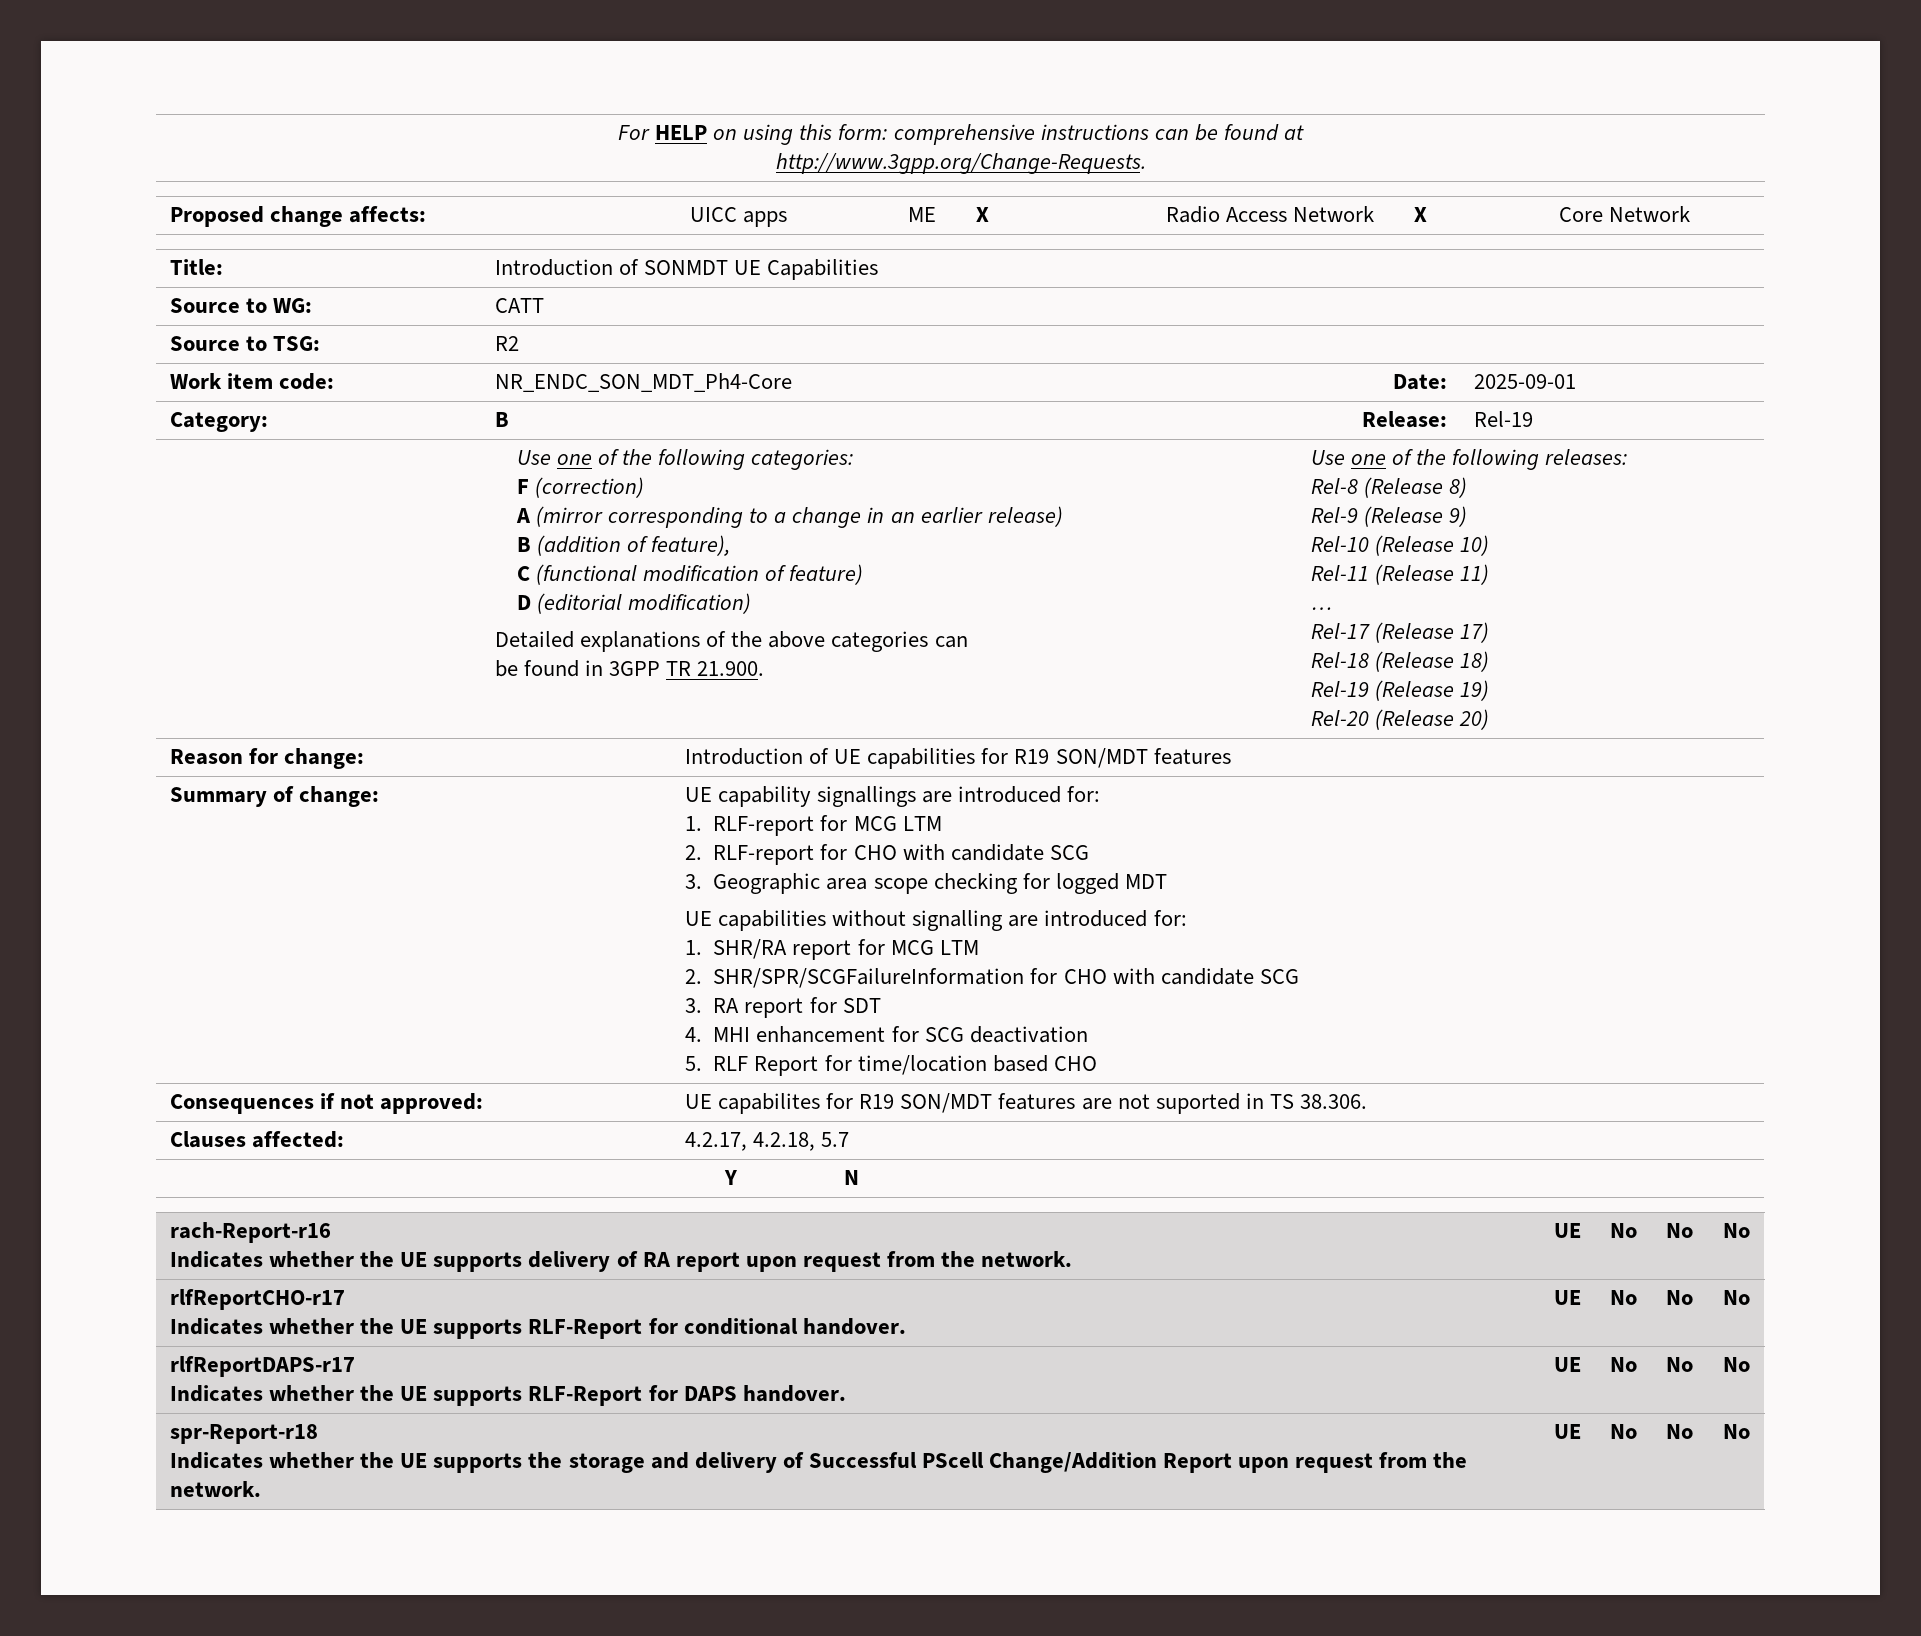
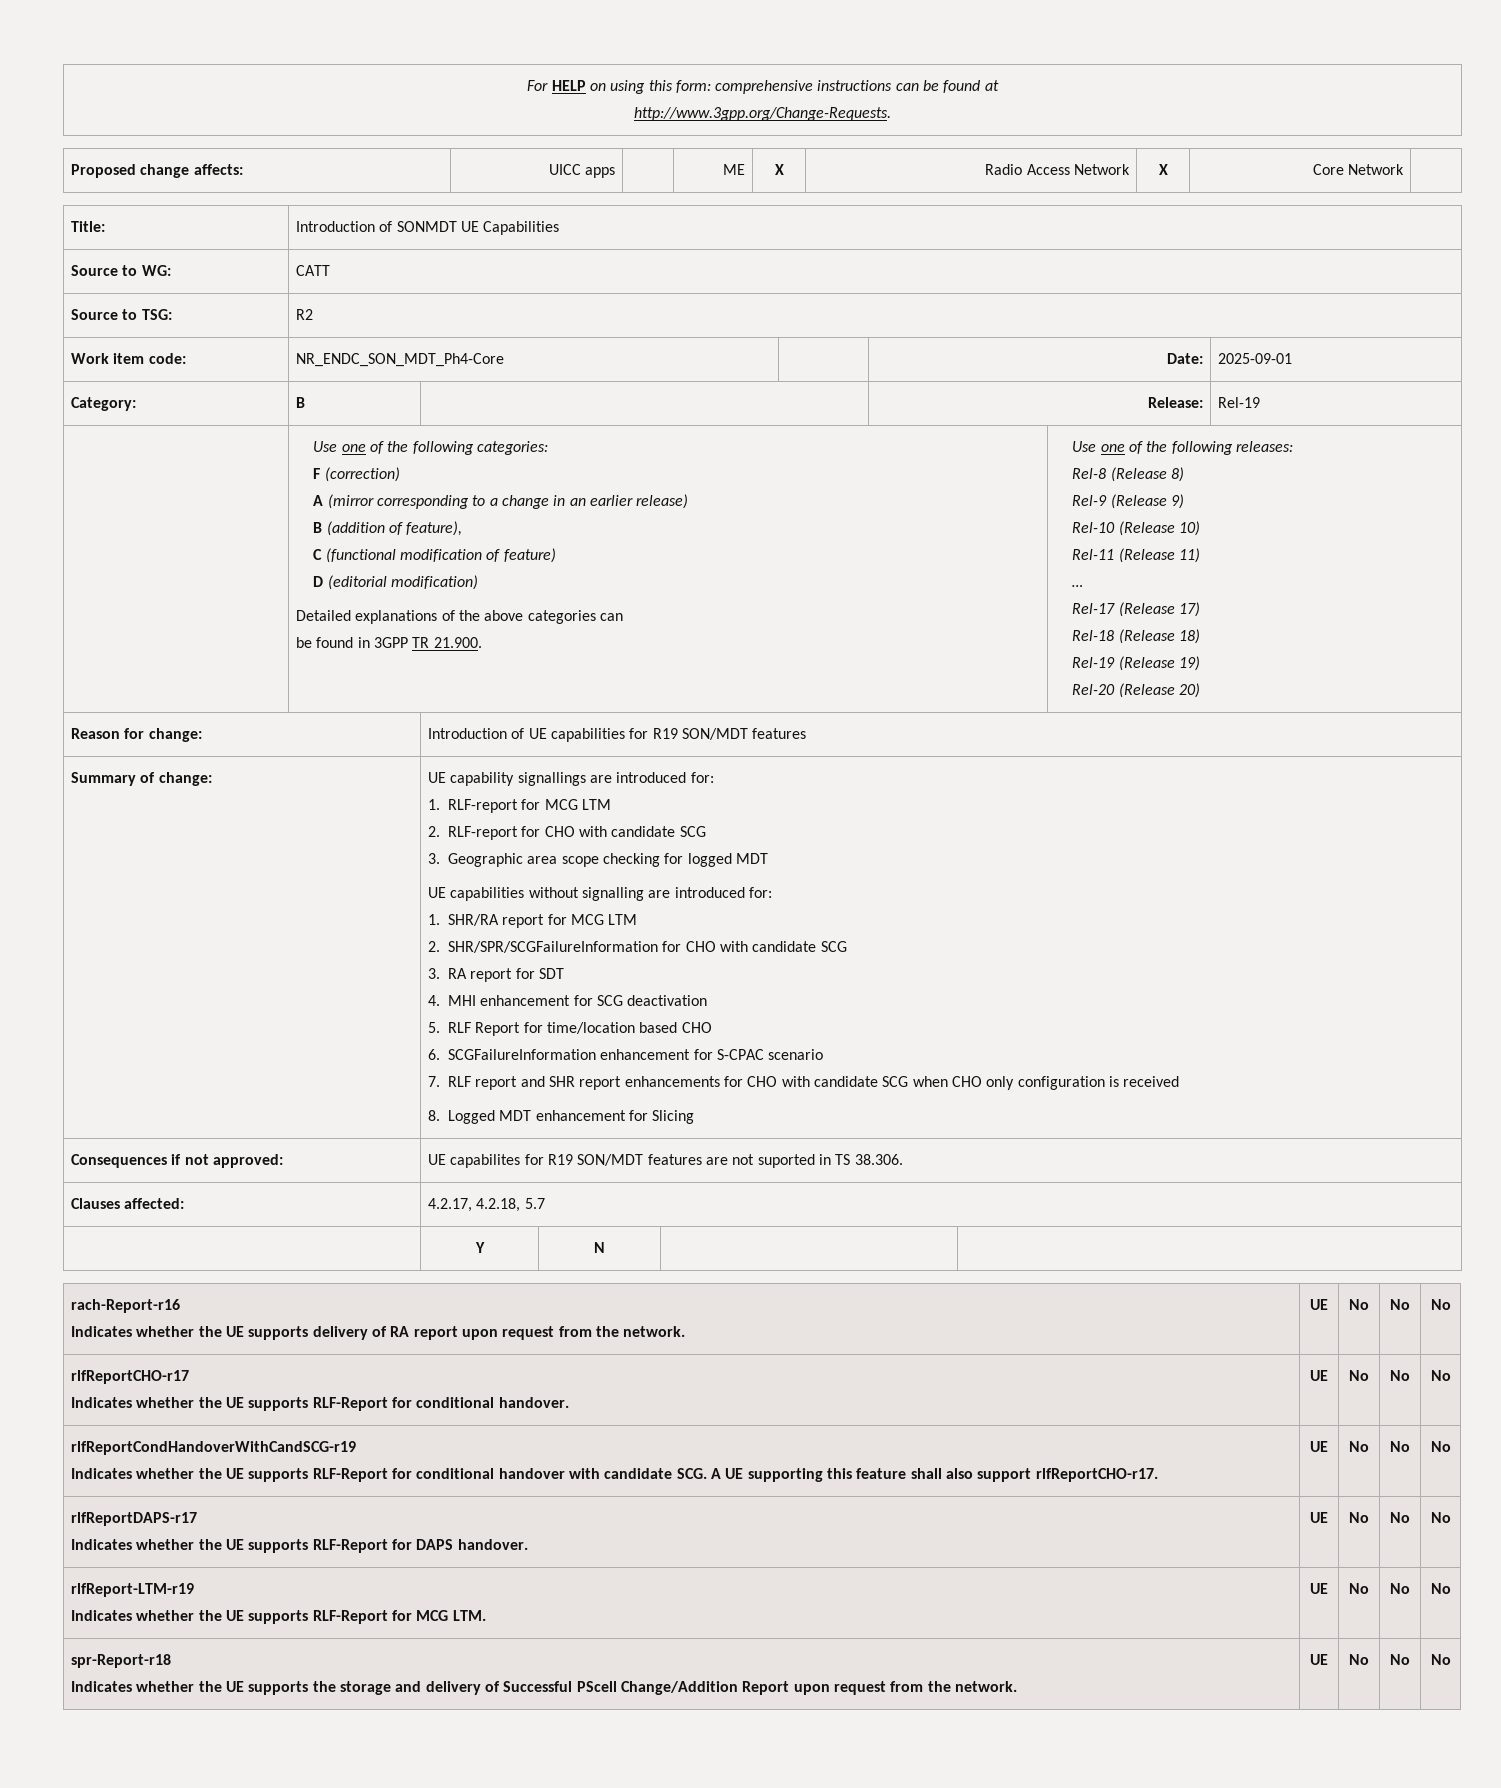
(1097, 1063) none -> [428,1049,824,1060] [428,1076,1180,1090] [428,1110,695,1124] // 6. SCGFailureInformation enhancement for S-CPAC scenario // 7. RLF report and SHR report enhancements for CHO with candidate SCG when CHO only configuration is received // 8. Logged MDT enhancement for Slicing
(1750, 1297) none -> [71,1441,357,1455] [71,1468,1158,1482] [1310,1441,1328,1452] [1349,1441,1369,1452] [1390,1441,1410,1452] [1430,1441,1451,1452] // rlfReportCondHandoverWithCandSCG-r19 // Indicates whether the UE supports RLF-Report for conditional handover with candidate SCG. A UE supporting this feature shall also support rlfReportCHO-r17. | UE | No | No | No
(1750, 1364) none -> [71,1583,195,1597] [71,1610,486,1624] [1310,1583,1328,1594] [1349,1583,1369,1594] [1390,1583,1410,1594] [1430,1583,1451,1594] // rlfReport-LTM-r19 // Indicates whether the UE supports RLF-Report for MCG LTM. | UE | No | No | No

